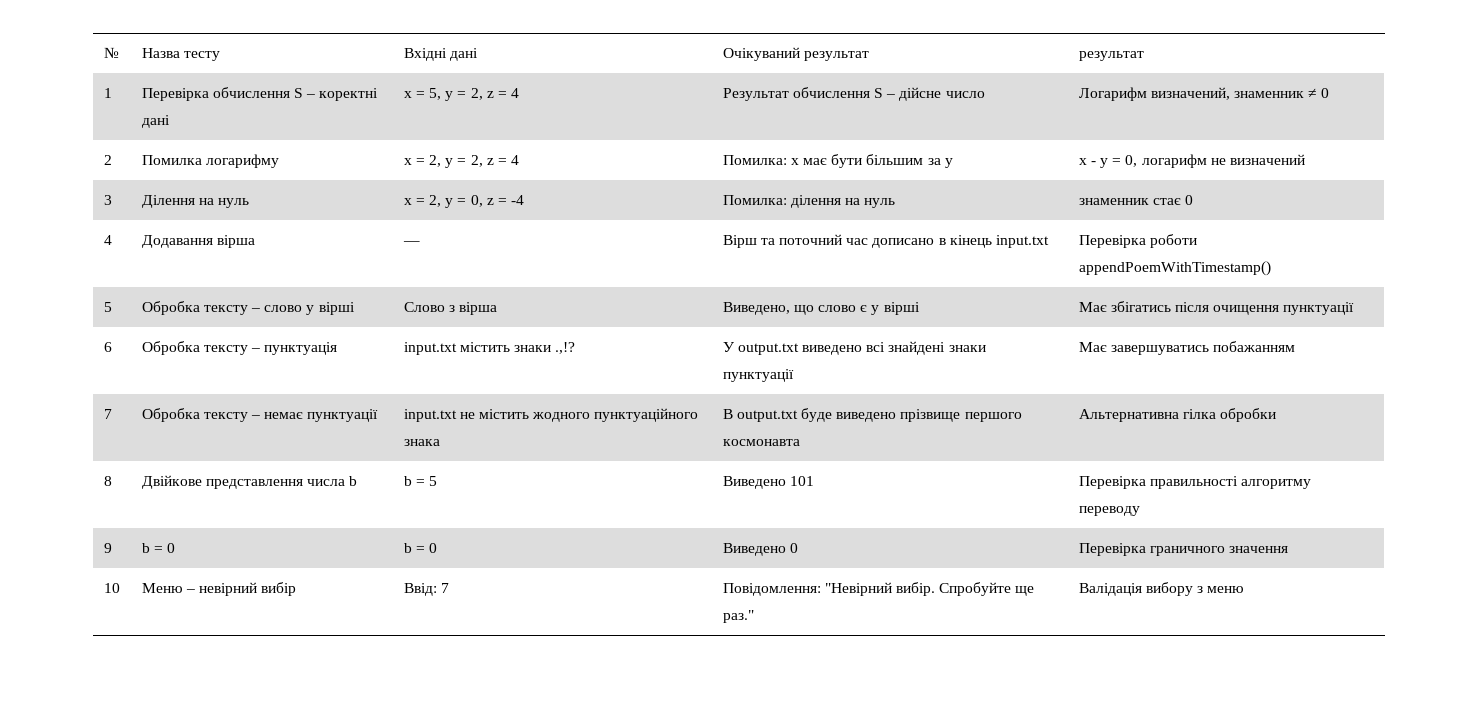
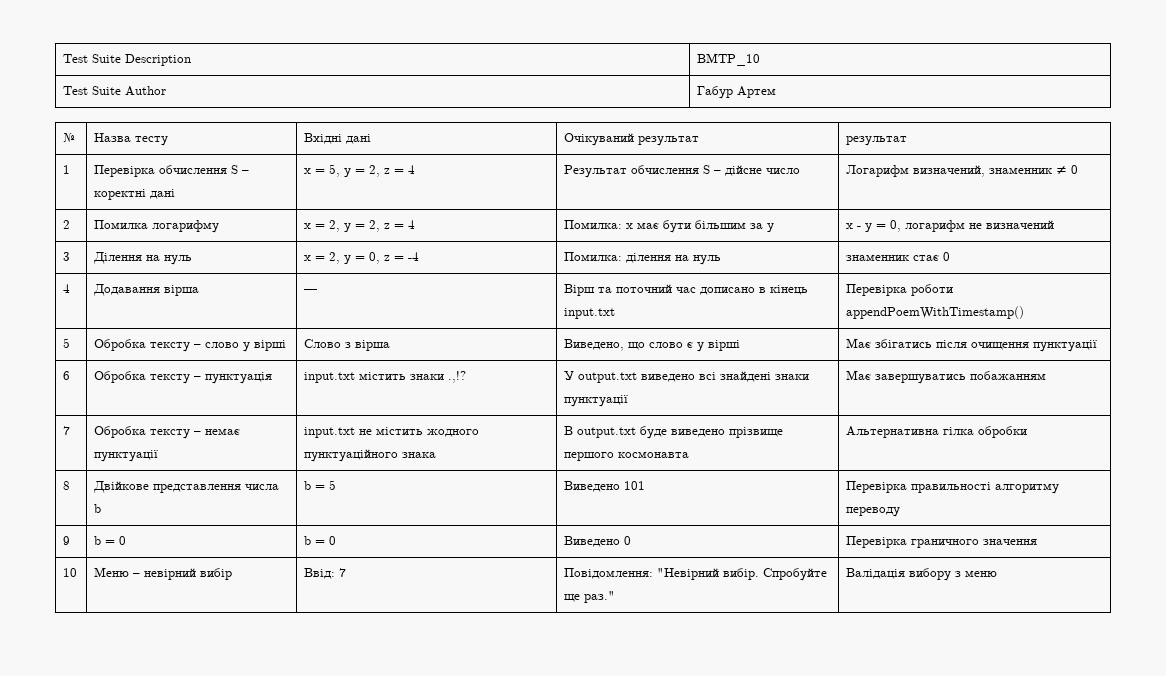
(103, 52) none -> [63,54,192,66] [697,53,761,66] [63,86,167,96] [697,86,777,99] Test Suite Description | BMTP_10 // Test Suite Author | Габур Артем //

